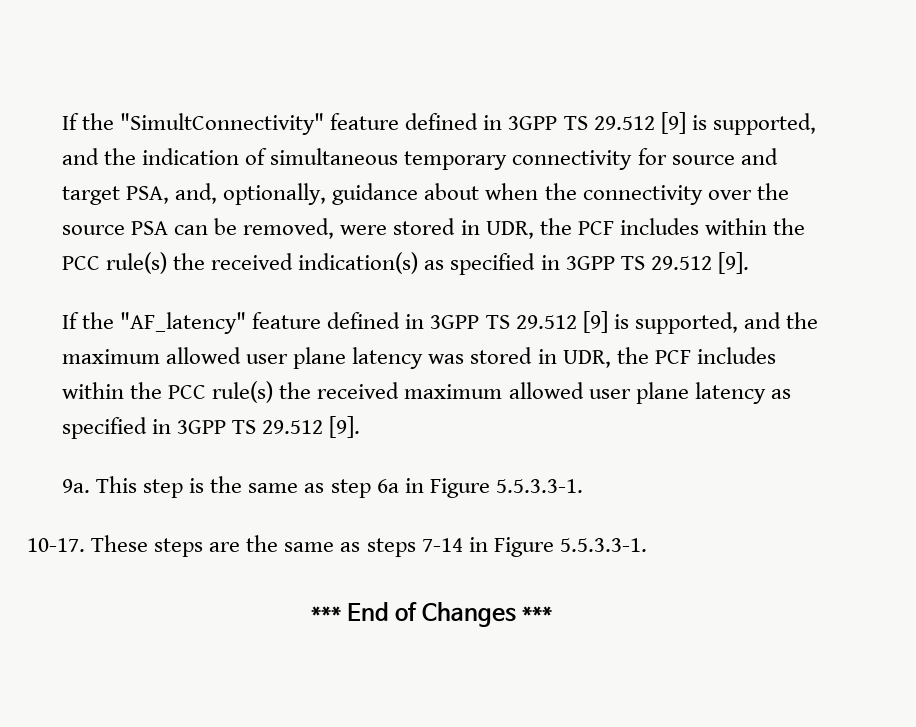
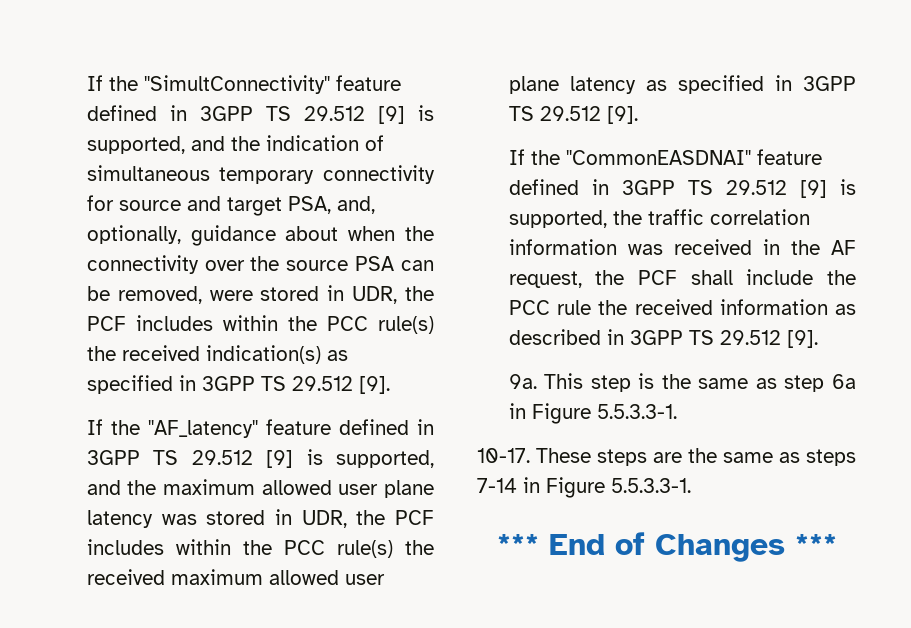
(361, 427) none -> [508,149,822,165] [508,179,856,198] [508,209,810,228] [508,239,856,255] [508,269,856,288] [508,299,856,315] [508,329,818,348] // If the "CommonEASDNAI" feature defined in 3GPP TS 29.512 [9] is supported, the traffic correlation information was received in the AF request, the PCF shall include the PCC rule the received information as described in 3GPP TS 29.512 [9].

